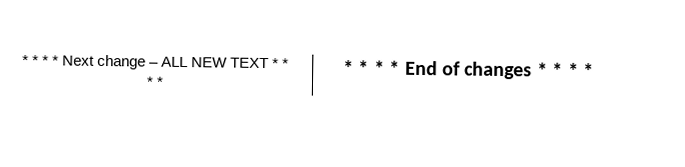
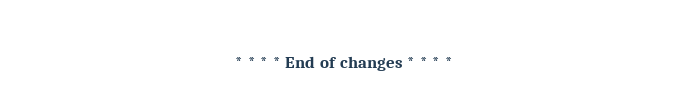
[21,54,290,70] [145,76,165,87] [343,60,401,75] * * * * Next change – ALL NEW TEXT * * * * // * * * * -> [235,57,281,68] * * * *

